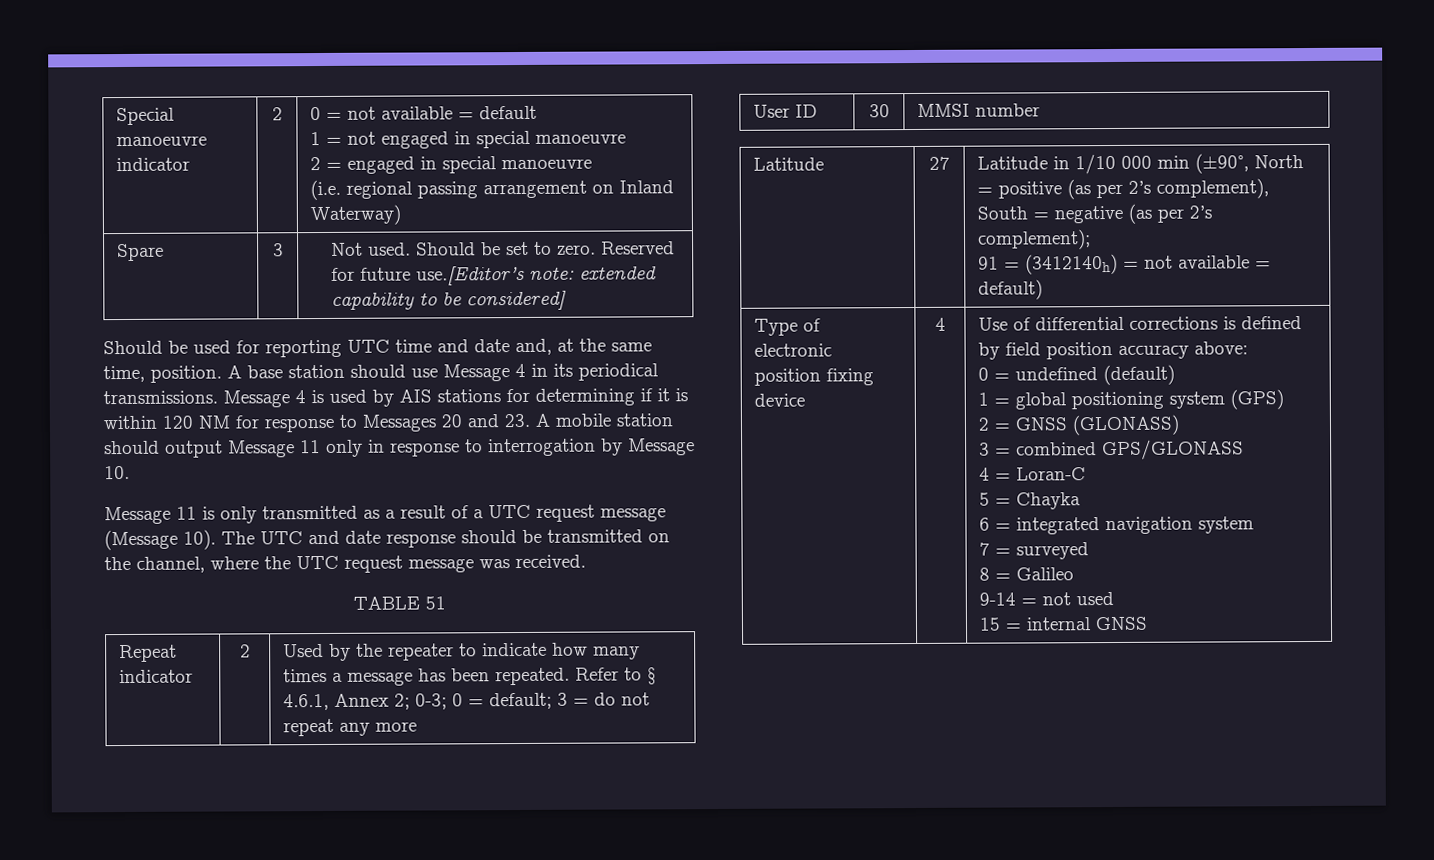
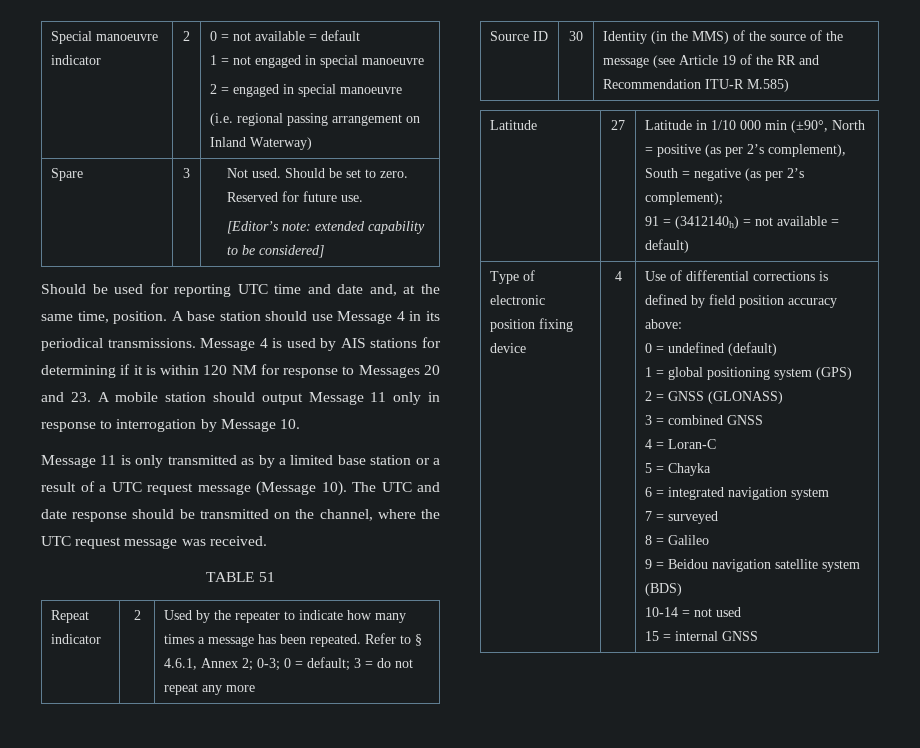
[415,265,525,286] use.[Editor’s -> [340,195,363,202] [226,221,279,234] use. // [Editor’s
(380, 514) none -> [258,455,430,468] by a limited base station or
[753,104,791,118] User -> [490,31,530,41] Source
[917,103,1041,117] MMSI number -> [603,30,844,44] [603,54,820,68] [603,79,790,92] Identity (in the MMS) of the source of the message (see Article 19 of the RR and Recommendation ITU-R M.585)
[1102,439,1245,461] GPS/GLONASS -> [727,415,764,425] GNSS
[979,592,1017,606] 9-14 -> [645,559,861,572] [645,583,683,596] [645,607,679,617] 9 = Beidou navigation satellite system (BDS) // 10-14

